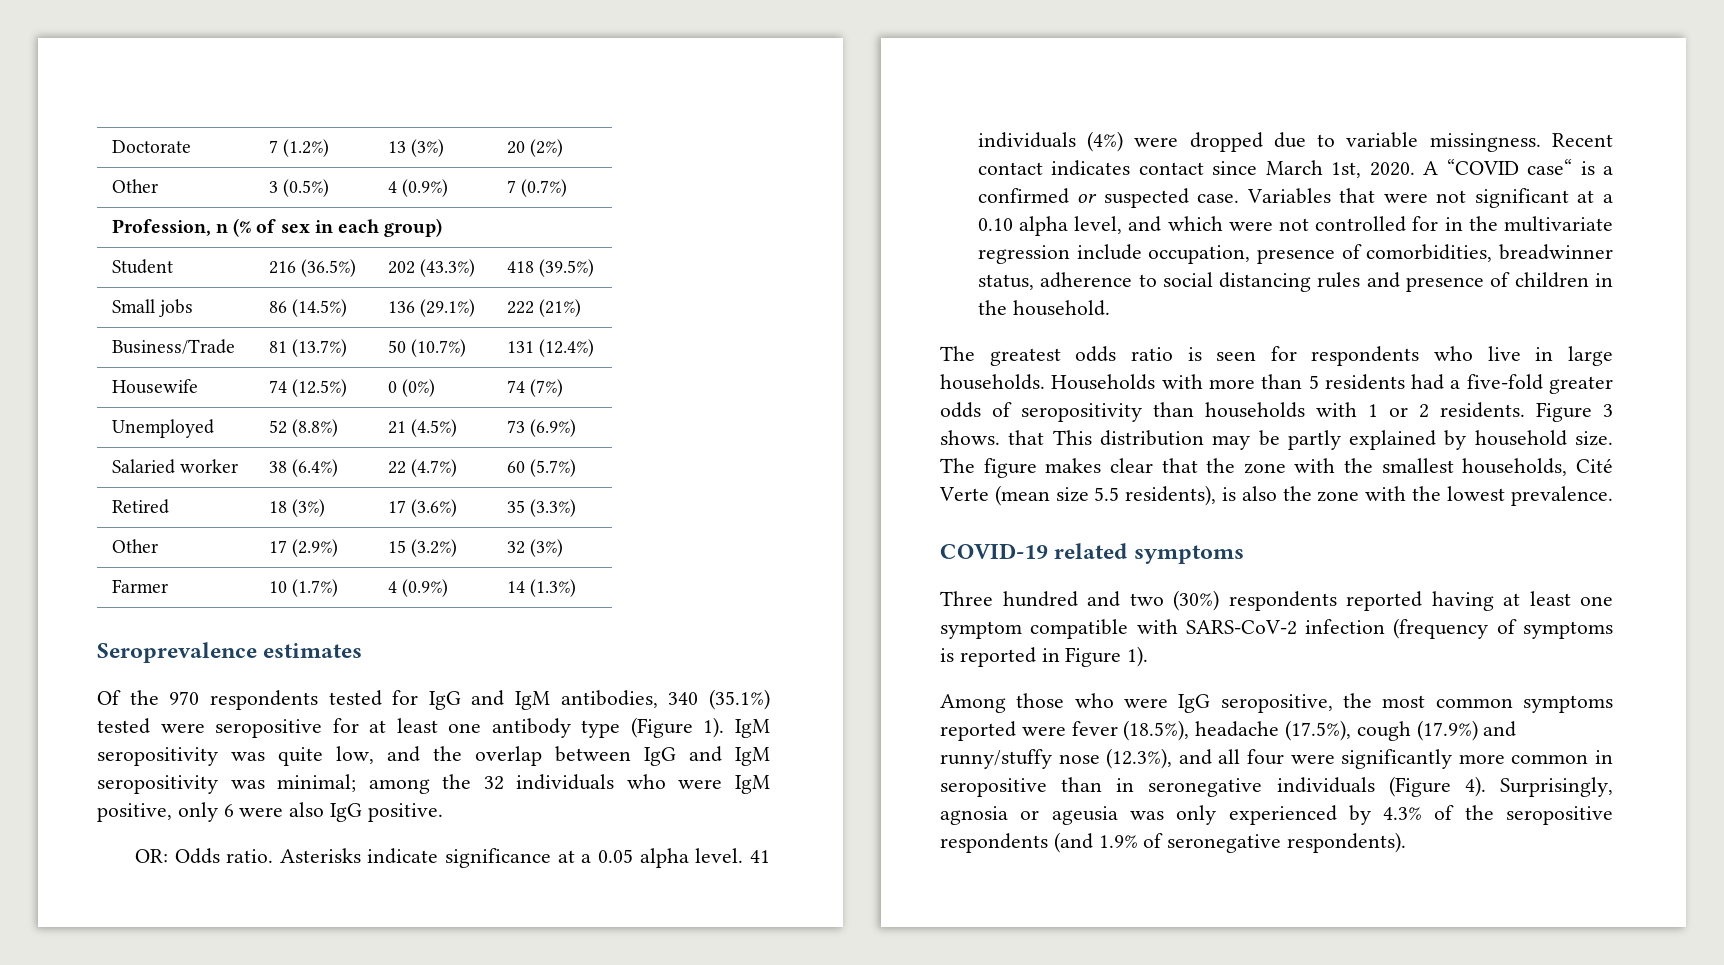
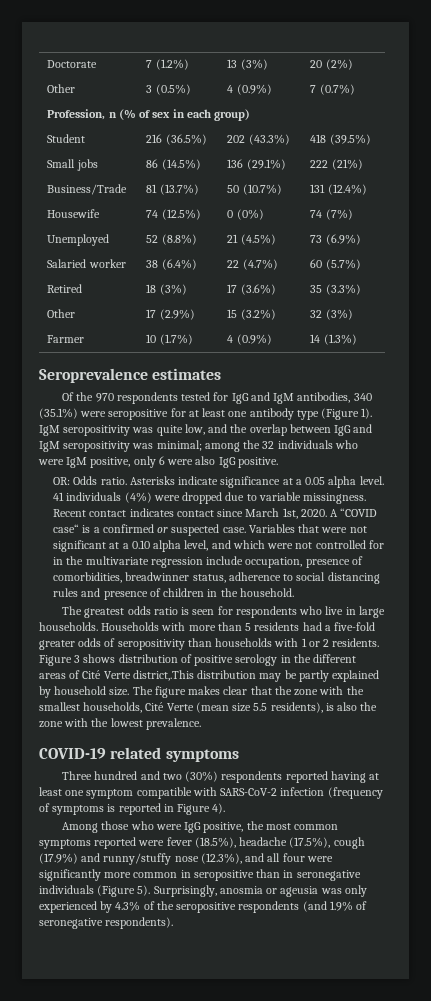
[97,718,150,734] tested -> (78, 413) none
[940,430,1092,445] shows. that This -> [83,654,357,666] [39,670,194,681] shows distribution of positive serology in the different areas of Cité Verte district,.This
[1127,646,1149,667] 1). -> [212,803,226,814] 4).
[1220,694,1333,713] seropositive, -> [203,822,244,833] positive,
[1464,776,1613,797] [940,806,1008,825] 4). Surprisingly, agnosia -> [137,885,263,897] 5). Surprisingly, anosmia

